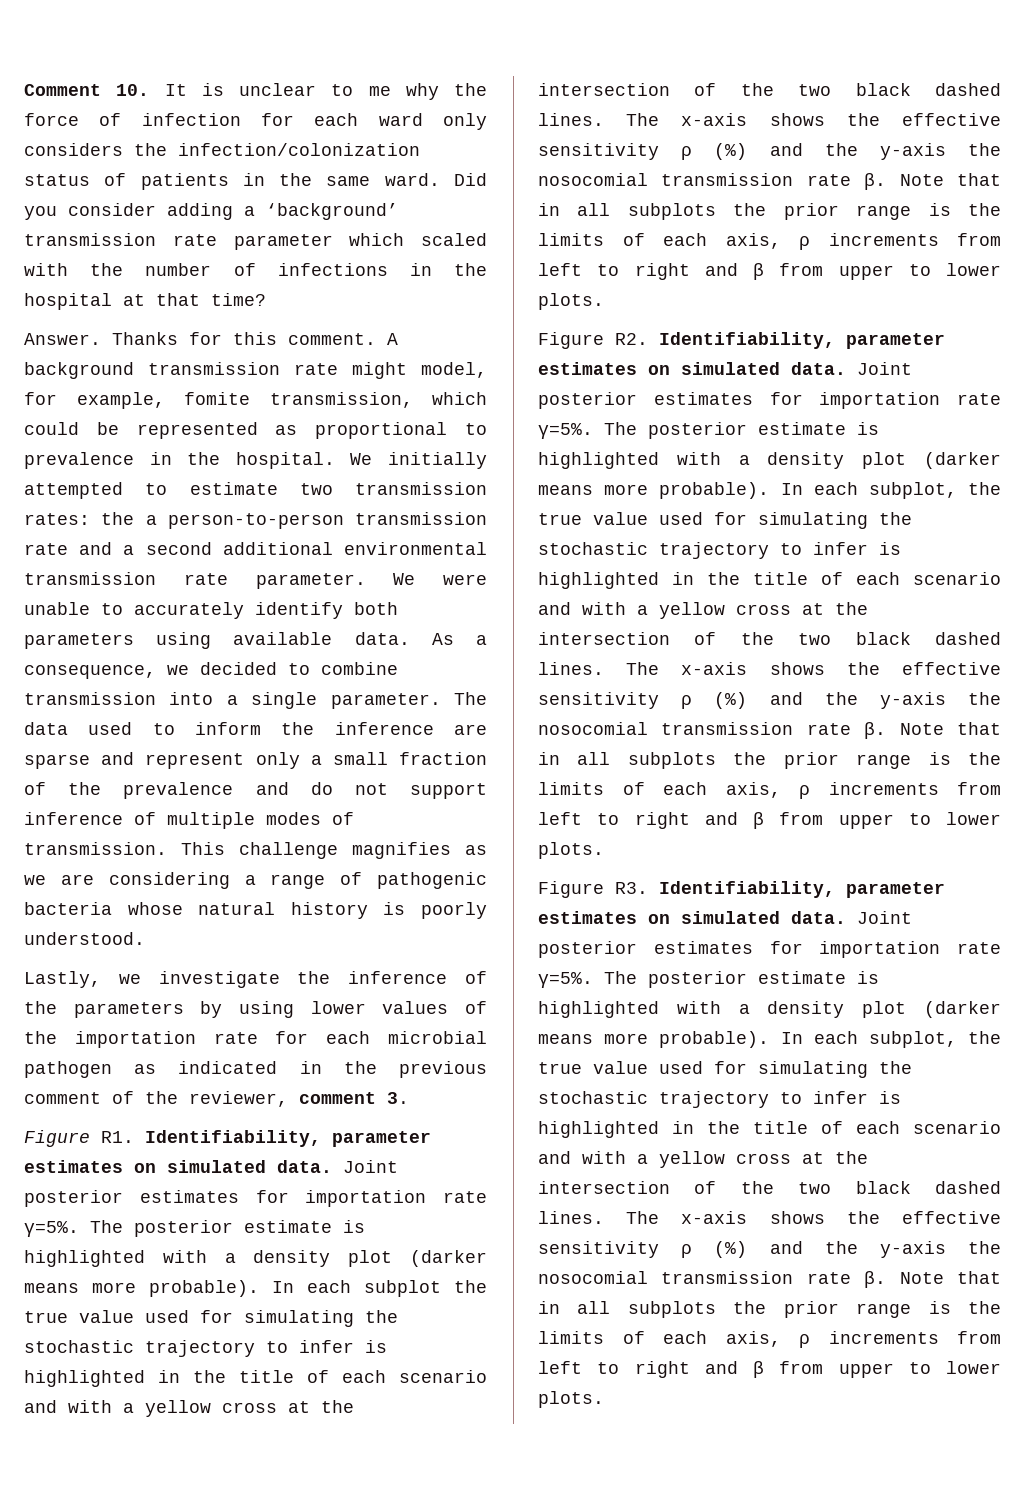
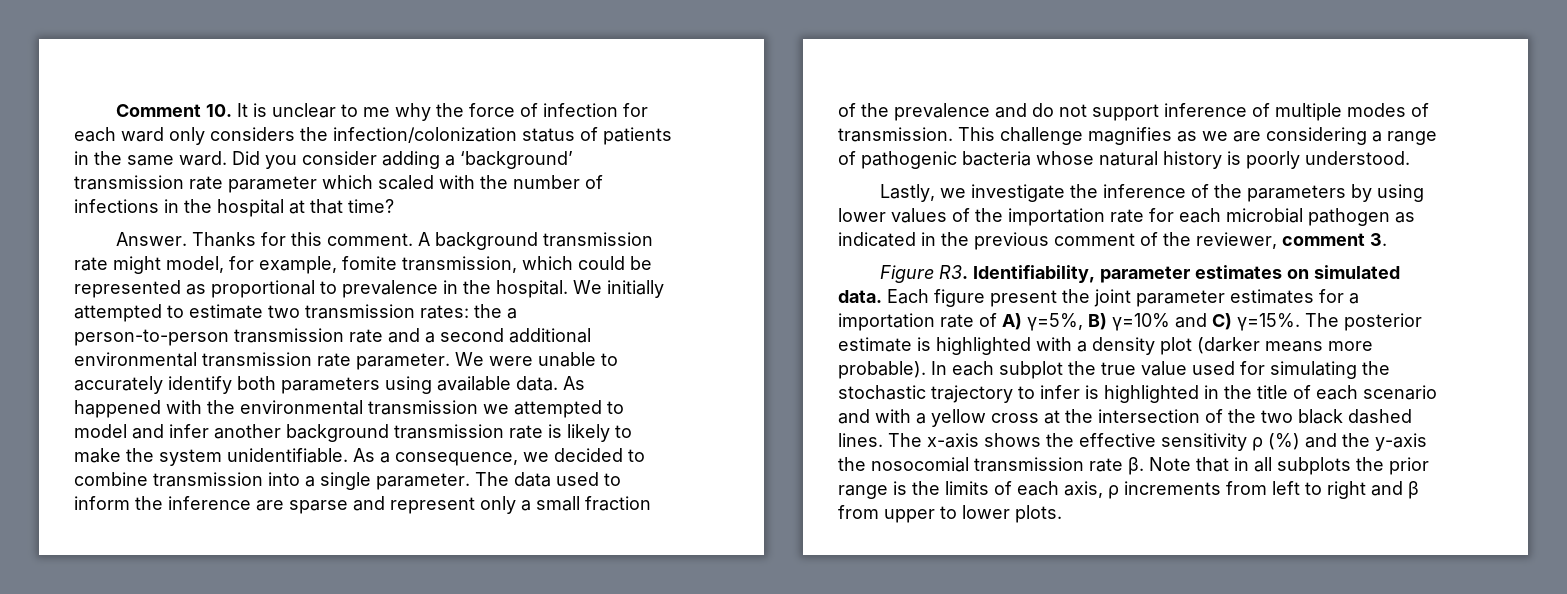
(454, 639) none -> [74,400,624,418] [74,424,632,442] [74,448,375,466] happened with the environmental transmission we attempted to model and infer another background transmission rate is likely to make the system unidentifiable. As
[101,1130,431,1147] [24,1160,398,1173] [24,1190,487,1207] [24,1221,79,1237] R1. Identifiability, parameter estimates on simulated data. Joint posterior estimates for importation rate γ=5%. -> [938,265,1400,283] [838,289,1359,307] [838,313,1300,331] R3. Identifiability, parameter estimates on simulated data. Each figure present the joint parameter estimates for a importation rate of A) γ=5%, B) γ=10% and C) γ=15%.
[538,332,945,349] [538,362,912,375] [538,392,1001,409] [538,422,879,439] [538,452,1001,469] [538,482,1001,499] [538,512,912,529] [538,542,901,559] [538,572,1001,589] [538,602,868,619] [538,632,1001,645] [538,662,1001,675] [538,692,1001,709] [538,722,1001,739] [538,752,1001,769] [538,782,1001,799] [538,812,1001,829] [538,842,604,859] [538,881,945,898] [538,911,912,924] [538,941,1001,958] [538,971,879,988] [538,1001,1001,1018] [538,1031,1001,1048] [538,1061,912,1078] [538,1091,901,1108] [538,1121,1001,1138] [538,1151,868,1168] [538,1181,1001,1194] [538,1211,1001,1224] [538,1241,1001,1258] [538,1271,1001,1288] [538,1301,1001,1318] [538,1331,1001,1348] [538,1361,1001,1378] [538,1391,604,1408] // Figure R2. Identifiability, parameter estimates on simulated data. Joint posterior estimates for importation rate γ=5%. The posterior estimate is highlighted with a density plot (darker means more probable). In each subplot, the true value used for simulating the stochastic trajectory to infer is highlighted in the title of each scenario and with a yellow cross at the intersection of the two black dashed lines. The x-axis shows the effective sensitivity ρ (%) and the y-axis the nosocomial transmission rate β. Note that in all subplots the prior range is the limits of each axis, ρ increments from left to right and β from upper to lower plots. // Figure R3. Identifiability, parameter estimates on simulated data. Joint posterior estimates for importation rate γ=5%. The posterior estimate is highlighted with a density plot (darker means more probable). In each subplot, the true value used for simulating the stochastic trajectory to infer is highlighted in the title of each scenario and with a yellow cross at the intersection of the two black dashed lines. The x-axis shows the effective sensitivity ρ (%) and the y-axis the nosocomial transmission rate β. Note that in all subplots the prior range is the limits of each axis, ρ increments from left to right and β from upper to lower plots. -> (1062, 514) none

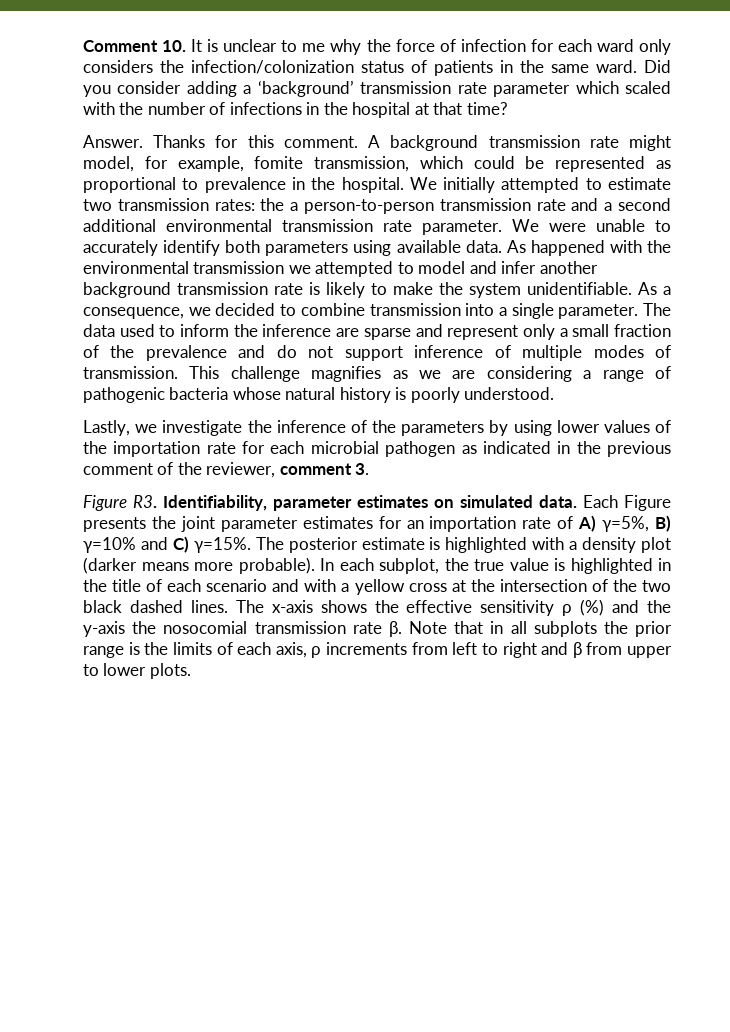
[934,289,1057,307] figure present -> [624,495,671,511] [83,517,146,532] Figure presents
[1349,293,1359,304] a -> [406,520,424,529] an
[999,361,1063,379] subplot -> [379,558,439,574] subplot,
[1192,361,1390,379] [838,385,1080,403] used for simulating the stochastic trajectory to infer -> (549, 564) none

